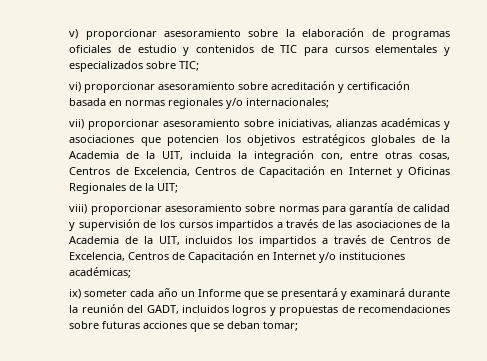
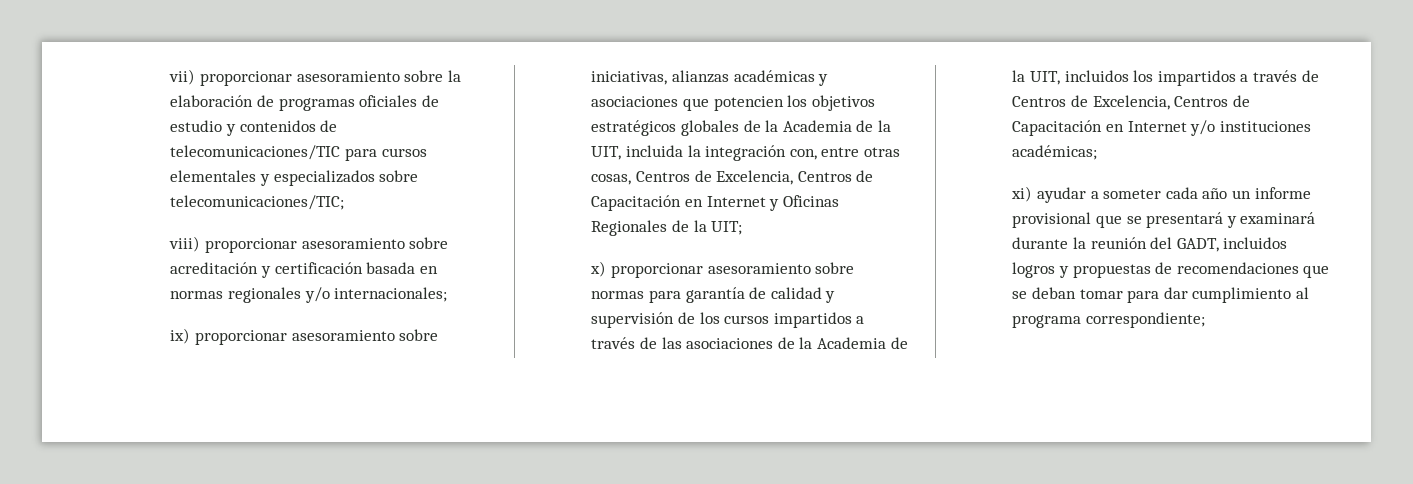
[69,29,79,39] v) -> [169,69,196,85] vii)
[280,45,298,53] TIC -> [170,145,341,160] telecomunicaciones/TIC
[179,61,200,71] [69,82,82,92] TIC; // vi) -> [170,195,345,210] [169,236,201,252] telecomunicaciones/TIC; // viii)
[69,119,85,129] vii) -> [170,328,191,344] ix)
[69,204,88,214] viii) -> [590,261,607,277] x)
[69,289,82,299] ix) -> [1011,186,1099,203] xi) ayudar a
[197,289,241,297] Informe -> [1254,187,1311,199] [1012,212,1092,228] informe provisional
[69,321,299,332] sobre futuras acciones que se deban tomar; -> [1303,265,1330,278] [1012,287,1309,303] [1012,312,1205,328] que se deban tomar para dar cumplimiento al programa correspondiente;

